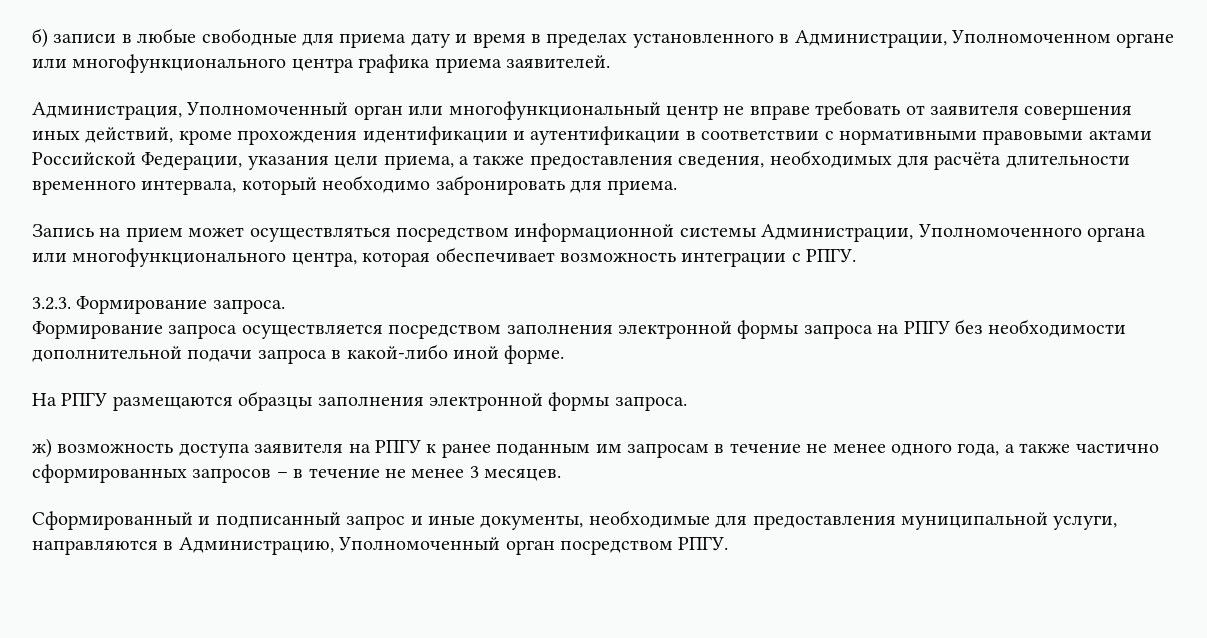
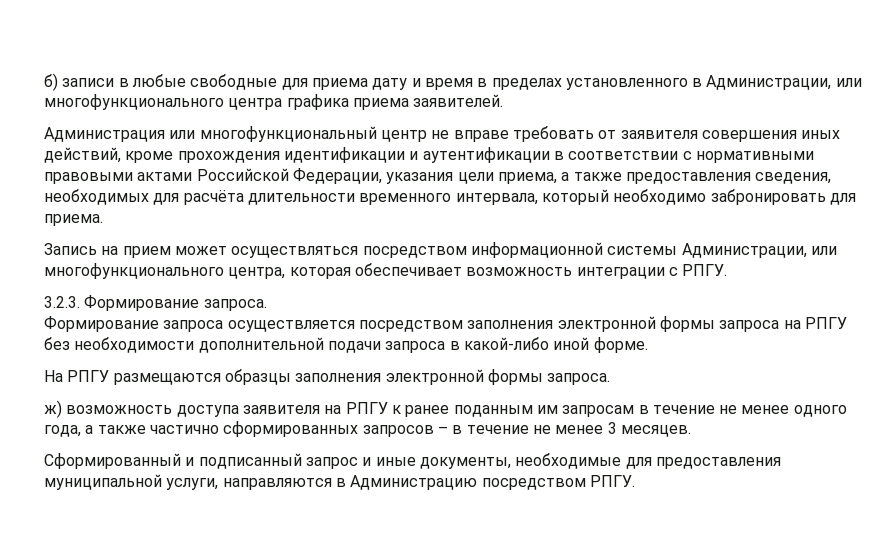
[950,30,1175,48] Уполномоченном органе -> (832, 82) none
[32,102,403,120] Администрация, Уполномоченный орган -> [44,127,165,142] Администрация
[917,224,1146,242] Уполномоченного органа -> (807, 250) none
[178,537,555,555] Администрацию, Уполномоченный орган -> [350,475,478,490] Администрацию

